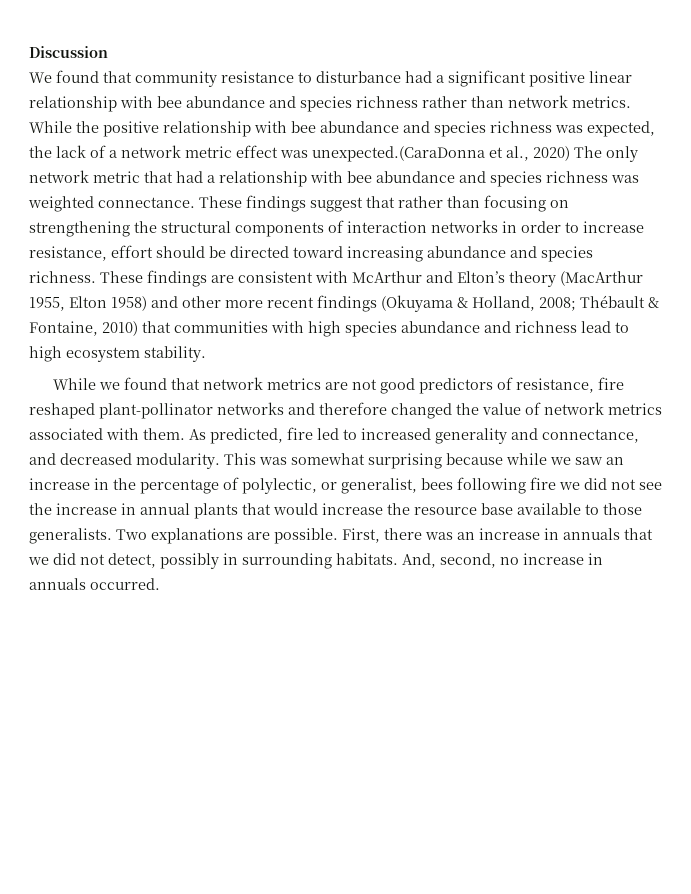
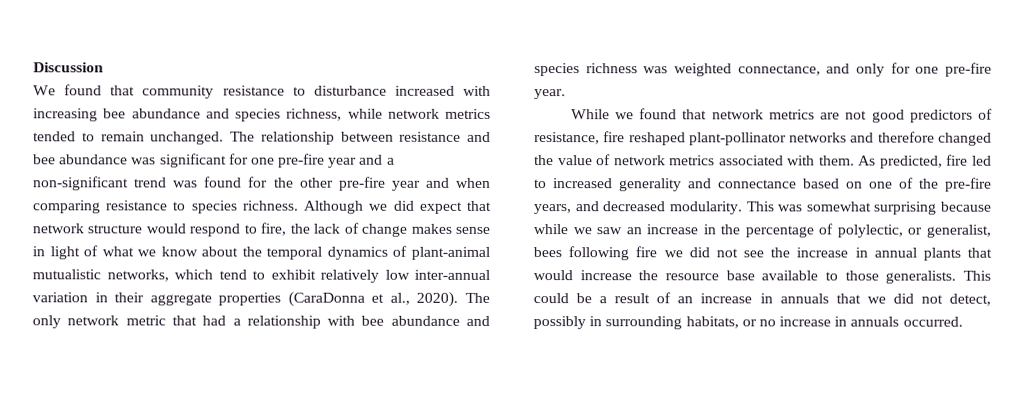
[405,70,632,87] [29,95,631,112] [29,121,655,137] [29,145,485,162] had a significant positive linear relationship with bee abundance and species richness rather than network metrics. While the positive relationship with bee abundance and species richness was expected, the lack of a network metric effect was unexpected.(CaraDonna -> [394,85,491,96] [33,108,491,122] [33,131,491,145] [33,153,395,168] [33,176,492,191] [32,200,493,214] [32,222,490,237] [32,245,490,260] [32,269,490,283] [32,291,365,307] increased with increasing bee abundance and species richness, while network metrics tended to remain unchanged. The relationship between resistance and bee abundance was significant for one pre-fire year and a non-significant trend was found for the other pre-fire year and when comparing resistance to species richness. Although we did expect that network structure would respond to fire, the lack of change makes sense in light of what we know about the temporal dynamics of plant-animal mutualistic networks, which tend to exhibit relatively low inter-annual variation in their aggregate properties (CaraDonna
[533,146,570,161] 2020) -> [416,291,459,307] 2020).
[98,195,569,212] [29,220,644,237] [29,245,593,262] [29,270,643,287] [29,295,659,312] [29,321,629,337] [29,346,206,362] connectance. These findings suggest that rather than focusing on strengthening the structural components of interaction networks in order to increase resistance, effort should be directed toward increasing abundance and species richness. These findings are consistent with McArthur and Elton’s theory (MacArthur 1955, Elton 1958) and other more recent findings (Okuyama & Holland, 2008; Thébault & Fontaine, 2010) that communities with high species abundance and richness lead to high ecosystem stability. -> [737,62,992,77] [534,89,566,100] connectance, and only for one pre-fire year.
[542,429,639,443] connectance, -> [718,177,992,192] [533,204,571,215] connectance based on one of the pre-fire years,
[116,528,453,544] Two explanations are possible. First, there was -> [963,270,991,281] [533,292,672,304] This could be a result of
[336,553,496,568] habitats. And, second, -> [685,316,757,329] habitats, or

